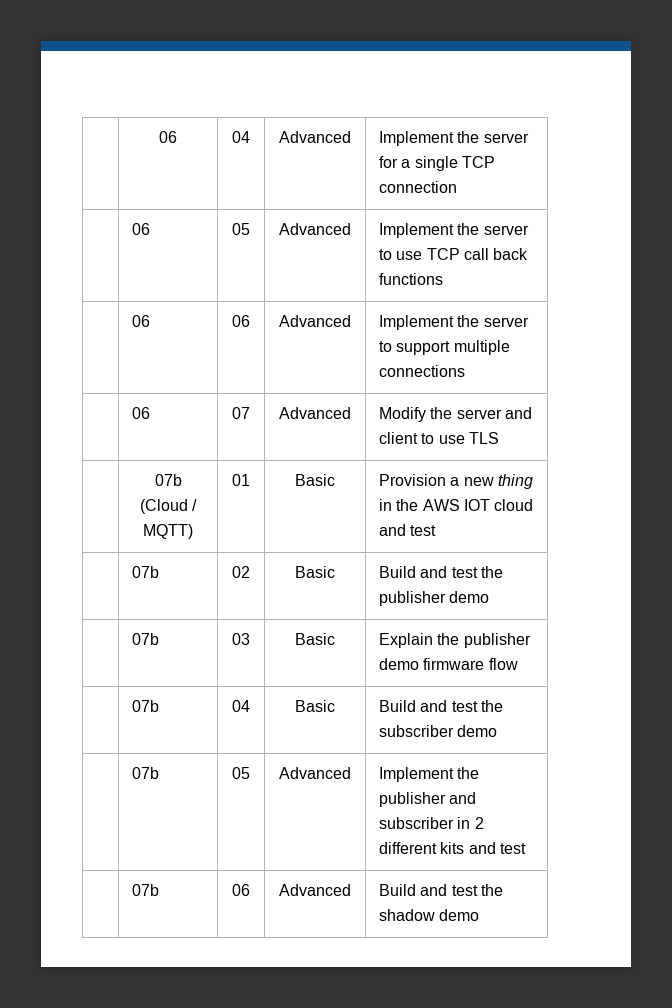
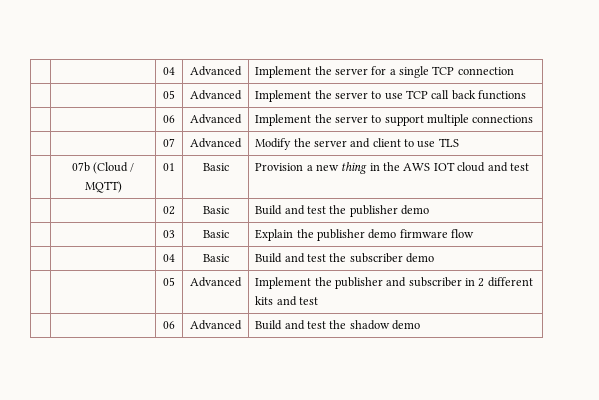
[159,131,177,143] | 06 -> (163, 71) |
[131,223,150,235] 06 -> (514, 71) none
[131,315,150,327] 06 -> (527, 95) none
[131,407,150,419] 06 -> (534, 119) none
[131,566,159,578] 07b -> (529, 167) none
[131,633,159,645] 07b -> (430, 210) none
[131,700,159,712] 07b -> (475, 233) none
[131,767,159,779] 07b -> (435, 258) none
[131,884,159,896] 07b -> (318, 301) none

